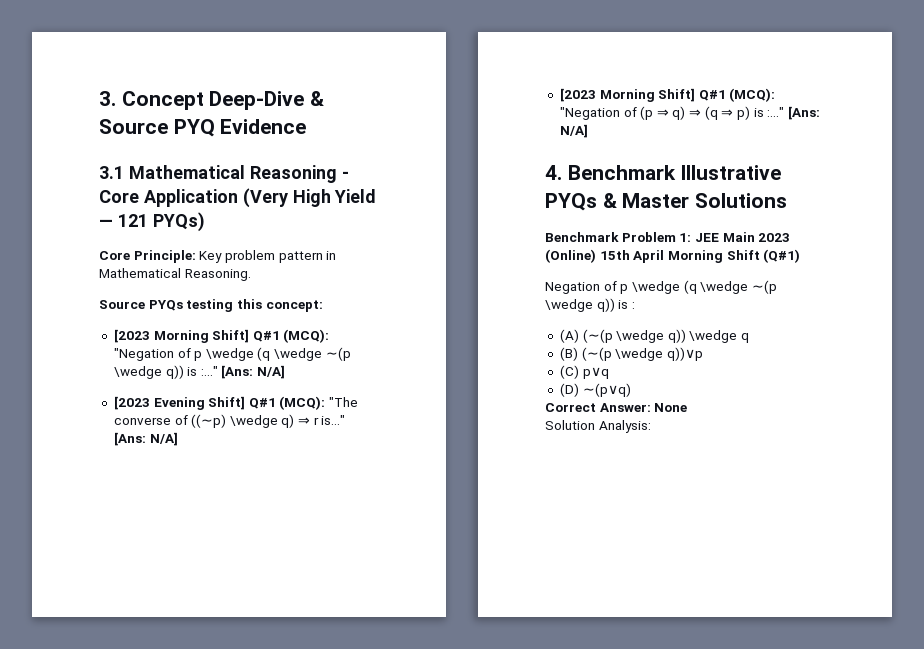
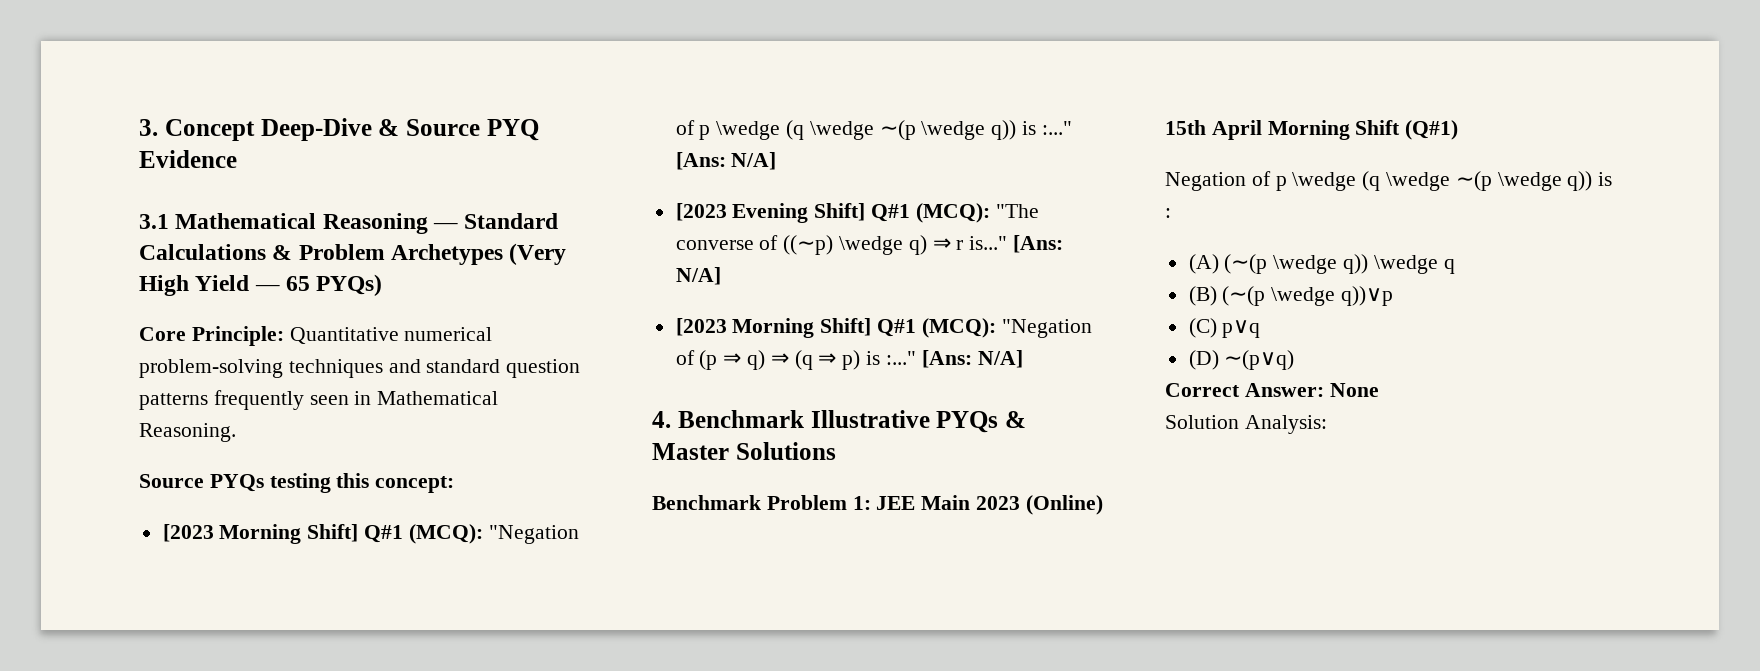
[341,171,349,179] [99,189,238,207] - Core Application -> [433,213,559,229] [139,244,504,265] — Standard Calculations & Problem Archetypes
[117,214,148,227] 121 -> [286,276,311,291] 65
[199,250,323,263] Key problem pattern -> [289,327,493,344] [139,359,581,378] [139,390,349,410] Quantitative numerical problem-solving techniques and standard question patterns frequently seen

